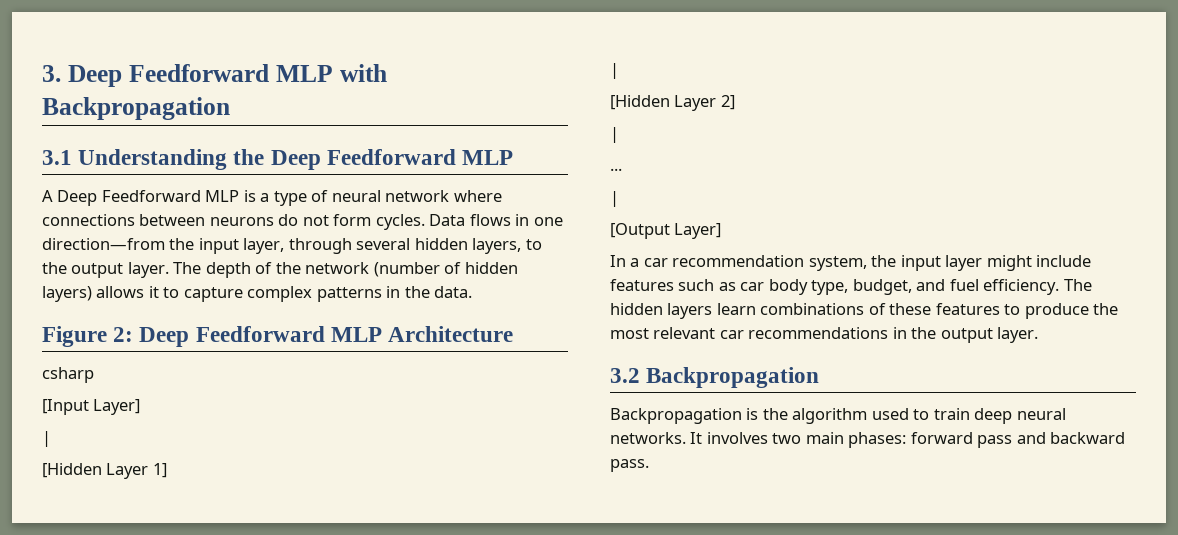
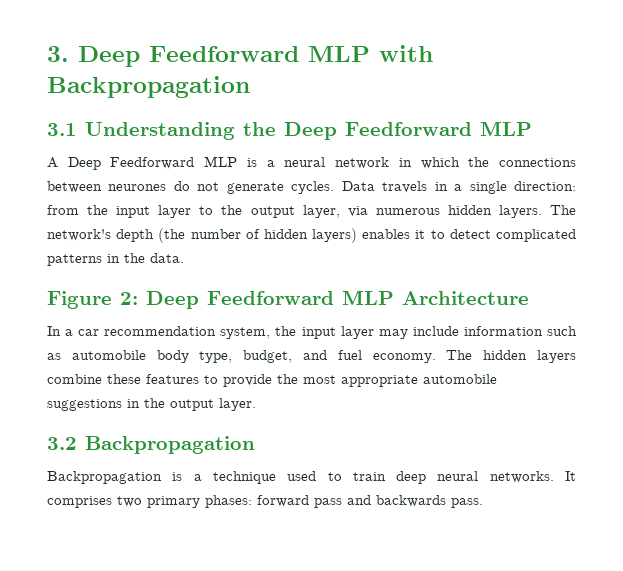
[273,190,502,206] type of neural network where -> [284,157,490,169] neural network in which the
[209,217,274,226] neurons -> [108,184,167,191] neurones
[333,214,372,226] form -> [226,182,284,194] generate
[469,214,563,226] [42,238,542,254] [42,262,440,278] flows in one direction—from the input layer, through several hidden layers, to the output layer. The depth of the network (number -> [382,181,576,194] [47,205,576,218] [47,228,241,243] travels in a single direction: from the input layer to the output layer, via numerous hidden layers. The network's depth (the number
[96,286,145,298] allows -> [362,229,411,239] enables
[183,286,313,302] capture complex -> [449,229,576,242] detect complicated
[42,367,94,383] [42,399,141,415] [42,431,51,447] [42,463,167,479] [610,63,619,79] [610,95,735,111] [610,127,619,143] [610,168,622,171] [610,191,619,207] [610,223,722,239] // csharp // [Input Layer] // | // [Hidden Layer 1] // | // [Hidden Layer 2] // | // ... // | // [Output Layer] -> (529, 298) none
[986,255,1092,271] [610,279,674,291] might include features -> [378,326,543,339] may include information
[740,282,765,291] car -> [71,350,146,360] automobile
[983,279,1060,295] efficiency. -> [372,353,436,363] economy.
[716,303,886,315] learn combinations of -> [47,374,102,384] combine
[1024,303,1089,319] produce -> [223,374,272,387] provide
[653,327,889,339] relevant car recommendations -> [341,374,497,387] [47,399,122,411] appropriate automobile suggestions
[762,408,868,424] the algorithm -> [193,471,276,484] a technique
[706,432,844,444] involves two main -> [47,496,200,508] comprises two primary
[1050,432,1126,444] backward -> [376,495,446,507] backwards

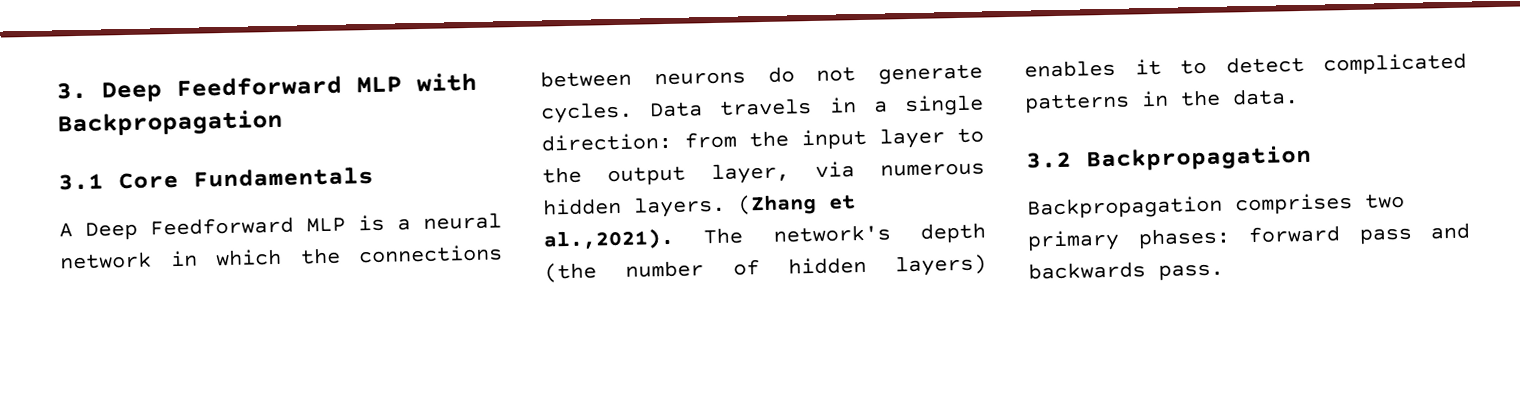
[85,121,532,140] Understanding the Deep Feedforward MLP -> [118,166,374,190] Core Fundamentals
[108,184,167,191] neurones -> [653,71,746,86] neurons
(542, 211) none -> [737,193,856,216] [543,227,674,251] (Zhang et al.,2021).
[47,290,529,309] [47,326,577,339] [47,350,576,363] [47,374,497,387] [47,398,256,411] [47,436,255,454] [47,471,577,484] Figure 2: Deep Feedforward MLP Architecture // In a car recommendation system, the input layer may include information such as automobile body type, budget, and fuel economy. The hidden layers combine these features to provide the most appropriate automobile suggestions in the output layer. // 3.2 Backpropagation // Backpropagation is a technique used to train deep neural networks. It -> [1026,144,1312,172] [1027,195,1223,220] 3.2 Backpropagation // Backpropagation

